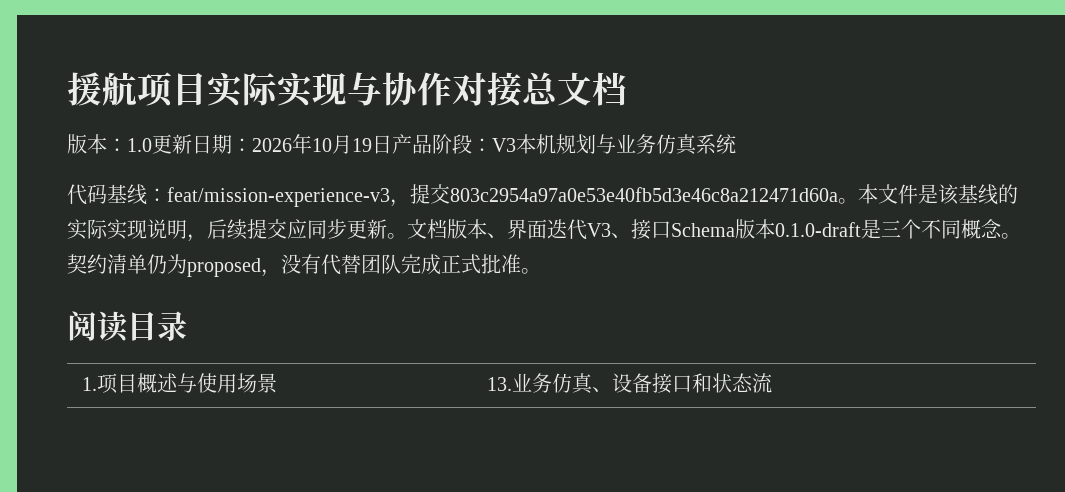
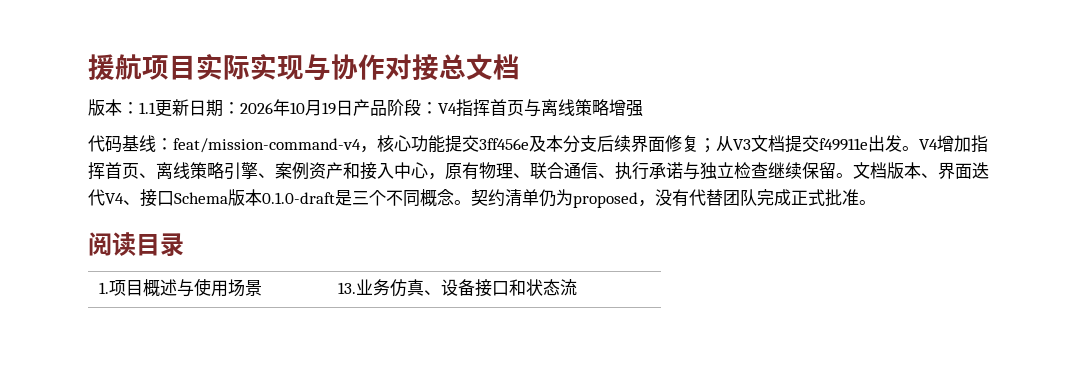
[127,138,152,152] 1.0 -> [139,102,156,114] 1.1
[492,134,736,155] [67,184,1018,207] [67,219,387,242] V3本机规划与业务仿真系统 // 代码基线：feat/mission-experience-v3，提交803c2954a97a0e53e40fb5d3e46c8a212471d60a。本文件是该基线的实际实现说明，后续提交应同步更新 -> [438,99,643,117] [88,135,988,153] [88,162,836,180] V4指挥首页与离线策略增强 // 代码基线：feat/mission-command-v4，核心功能提交3ff456e及本分支后续界面修复；从V3文档提交f49911e出发。V4增加指挥首页、离线策略引擎、案例资产和接入中心，原有物理、联合通信、执行承诺与独立检查继续保留
[587,223,611,237] V3 -> [105,193,124,204] V4

